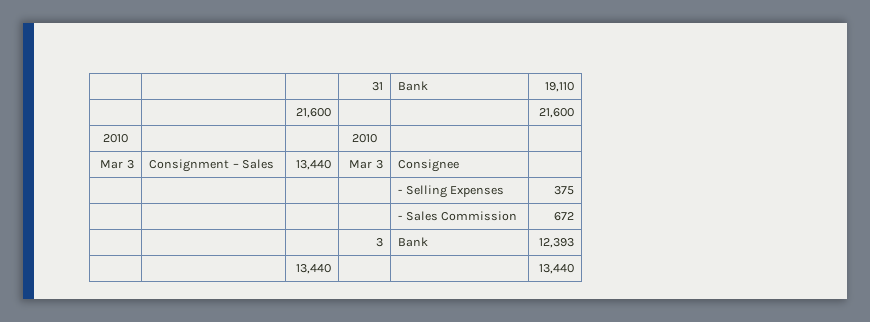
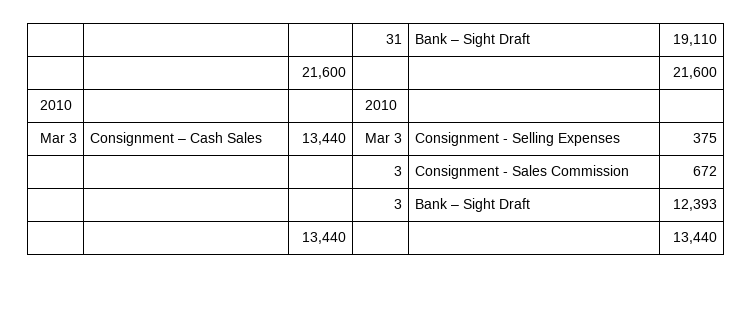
(429, 86) none -> [450,33,530,47] – Sight Draft
(239, 165) none -> [189,132,223,143] Cash
[398,159,460,172] Consignee | // | | | | -> [414,132,499,146] Consignment
(574, 190) | -> [394,166,403,176] [414,165,499,179] 3 | Consignment
(429, 242) none -> [450,198,530,212] – Sight Draft

